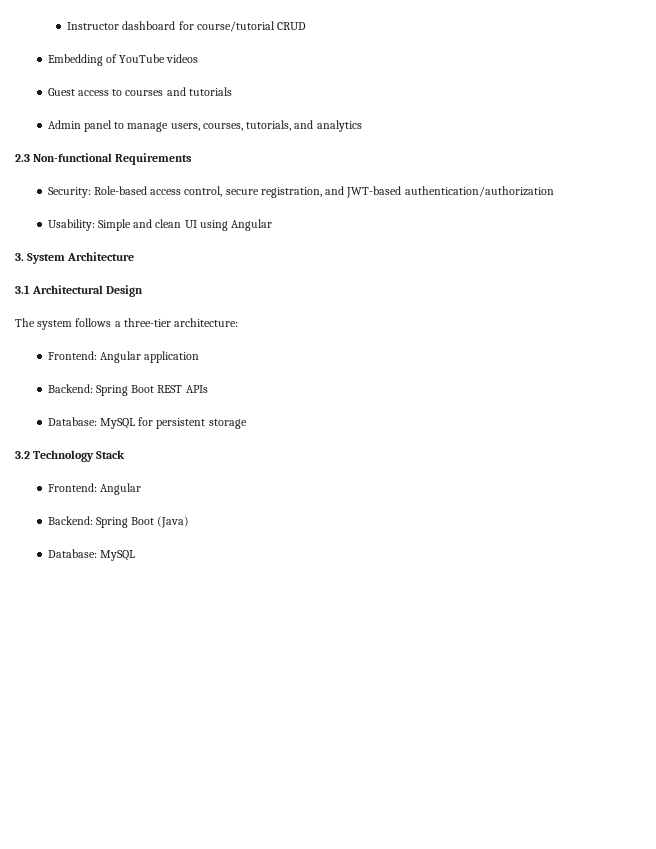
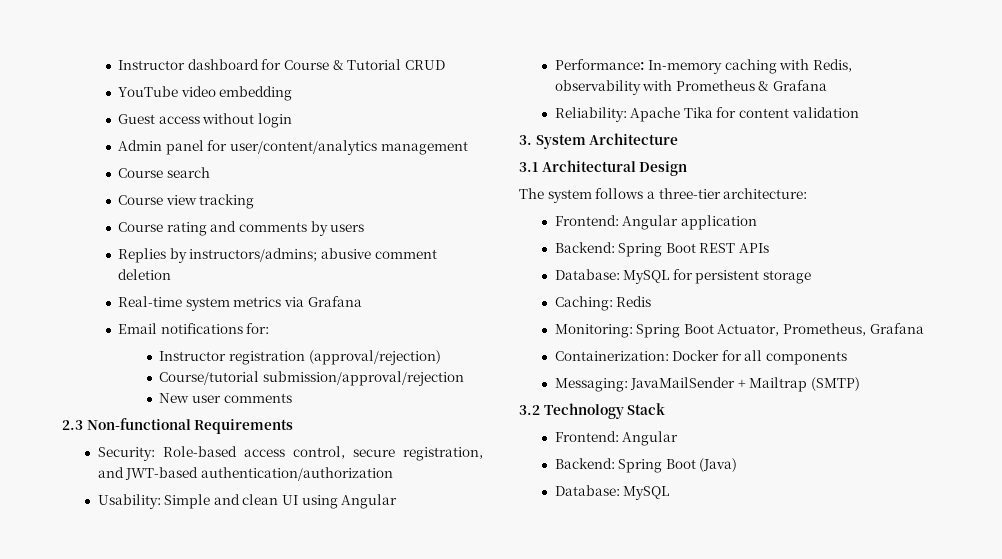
[196,21,307,32] [47,54,199,66] [47,87,232,96] [47,120,362,132] course/tutorial CRUD // Embedding of YouTube videos // Guest access to courses and tutorials // Admin panel to manage users, courses, tutorials, and analytics -> [284,59,446,70] [118,86,293,101] [118,113,293,128] [118,140,468,155] [118,167,210,178] [118,194,255,209] [118,221,365,236] [118,248,437,263] [118,269,172,280] [118,296,362,311] [118,323,270,334] [159,350,441,365] [159,371,465,386] [159,393,292,403] Course & Tutorial CRUD // YouTube video embedding // Guest access without login // Admin panel for user/content/analytics management // Course search // Course view tracking // Course rating and comments by users // Replies by instructors/admins; abusive comment deletion // Real-time system metrics via Grafana // Email notifications for: // Instructor registration (approval/rejection) // Course/tutorial submission/approval/rejection // New user comments
(273, 225) none -> [554,59,853,74] [554,80,828,95] [554,107,859,122] // Performance: In-memory caching with Redis, observability with Prometheus & Grafana // Reliability: Apache Tika for content validation
(247, 424) none -> [554,296,652,311] [554,323,924,338] [554,350,848,365] [554,377,861,392] // Caching: Redis // Monitoring: Spring Boot Actuator, Prometheus, Grafana // Containerization: Docker for all components // Messaging: JavaMailSender + Mailtrap (SMTP)

